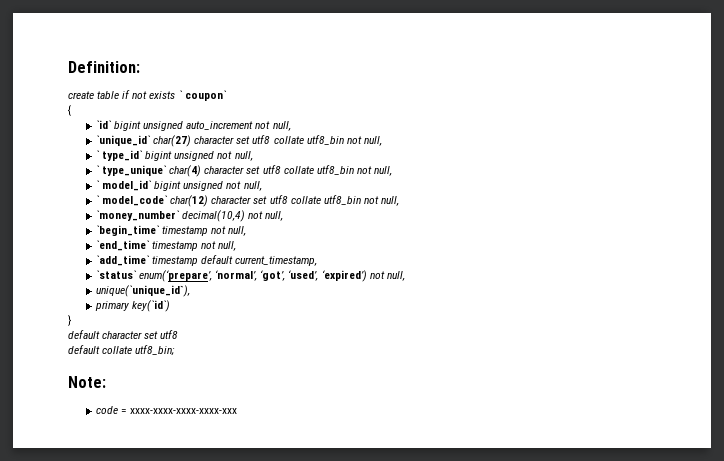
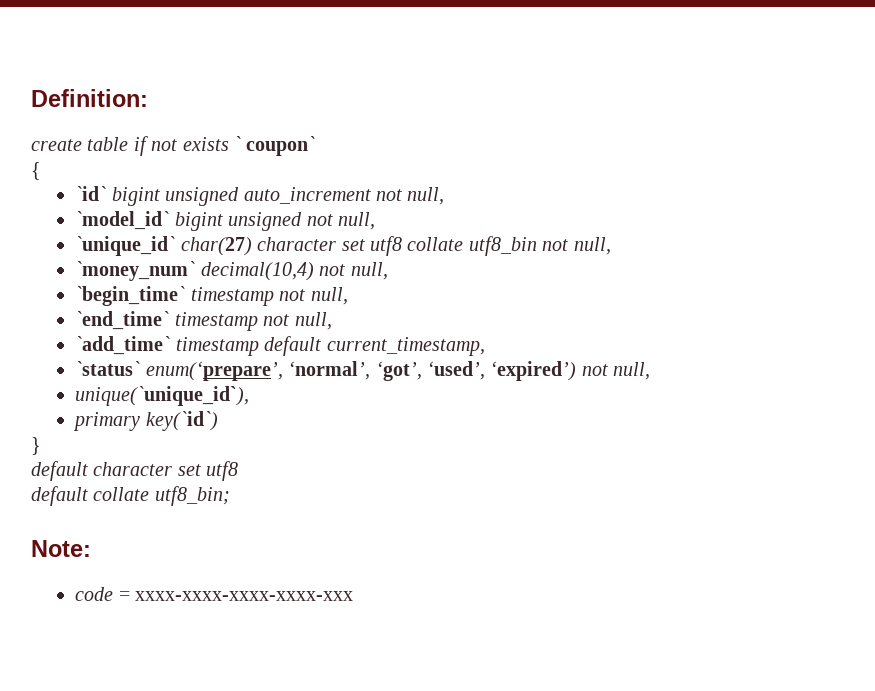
(291, 126) none -> [75,211,376,231] // `model_id` bigint unsigned not null,
[96,150,253,161] [96,165,393,177] [96,180,262,191] [96,195,400,207] [96,210,181,221] ` type_id` bigint unsigned not null, // ` type_unique` char(4) character set utf8 collate utf8_bin not null, // ` model_id` bigint unsigned not null, // ` model_code` char(12) character set utf8 collate utf8_bin not null, // `money_number` -> [75,261,196,281] `money_num`

